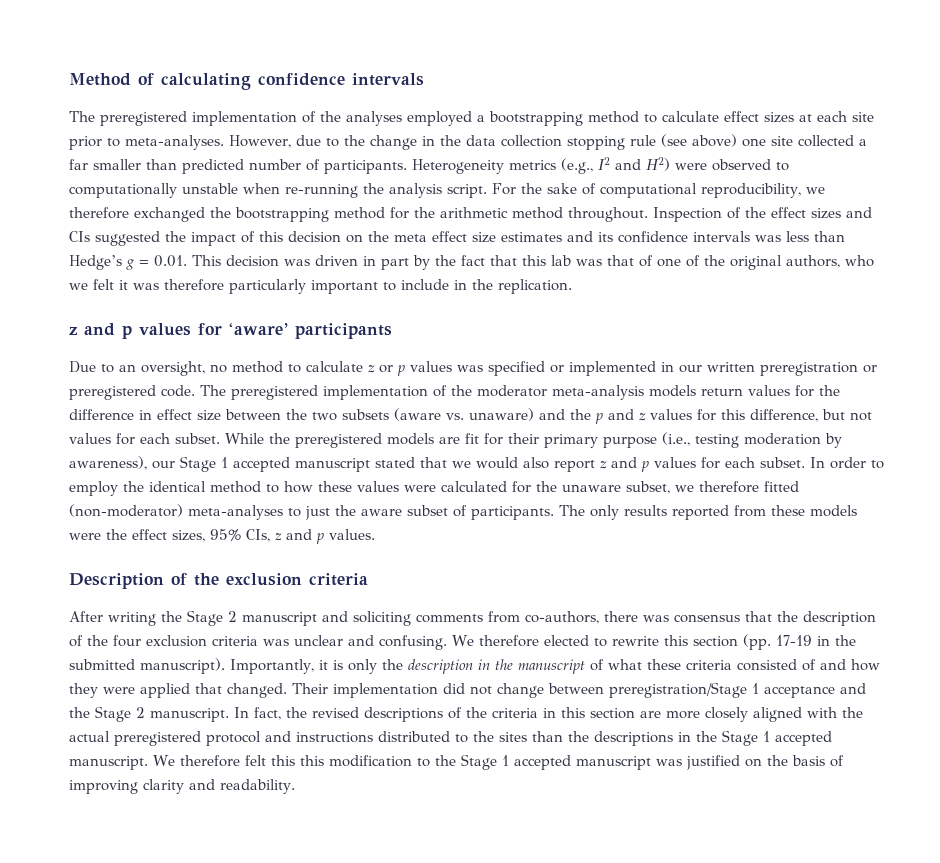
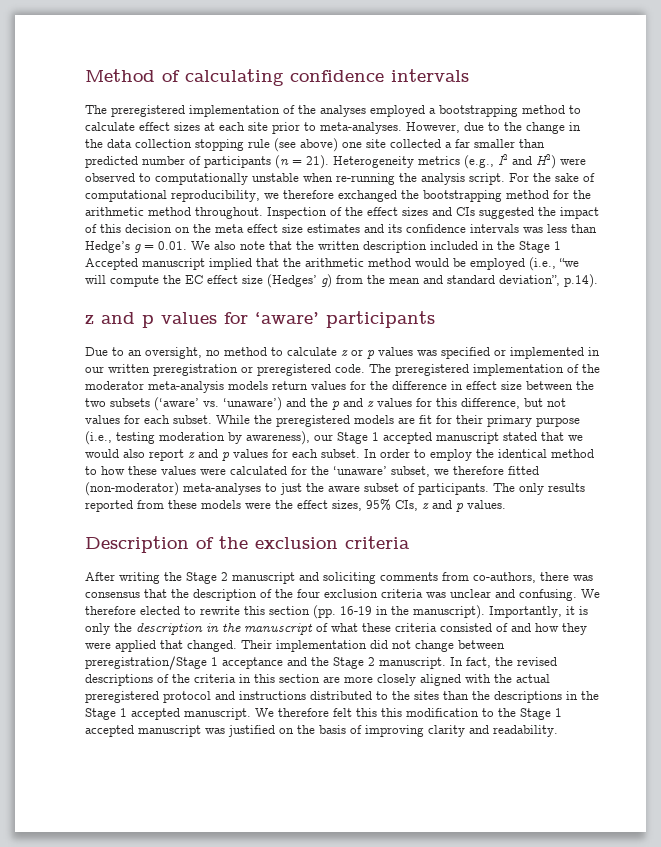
[324,160,407,174] participants. -> [204,155,329,169] participants (n = 21).
[192,255,874,270] [69,279,572,294] This decision was driven in part by the fact that this lab was that of one of the original authors, who we felt it was therefore particularly important to include in the replication. -> [191,241,561,253] [85,257,579,271] [85,274,598,288] We also note that the written description included in the Stage 1 Accepted manuscript implied that the arithmetic method would be employed (i.e., “we will compute the EC effect size (Hedges’ g) from the mean and standard deviation”, p.14).
[394,408,534,421] (aware vs. unaware) -> [154,397,282,411] (‘aware’ vs. ‘unaware’)
[562,484,621,492] unaware -> [333,466,387,475] ‘unaware’
[775,635,856,646] [69,659,135,670] 17-19 in the submitted -> [340,606,409,615] 16-19 in the

